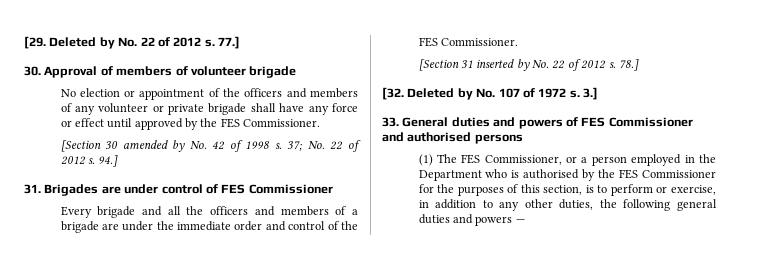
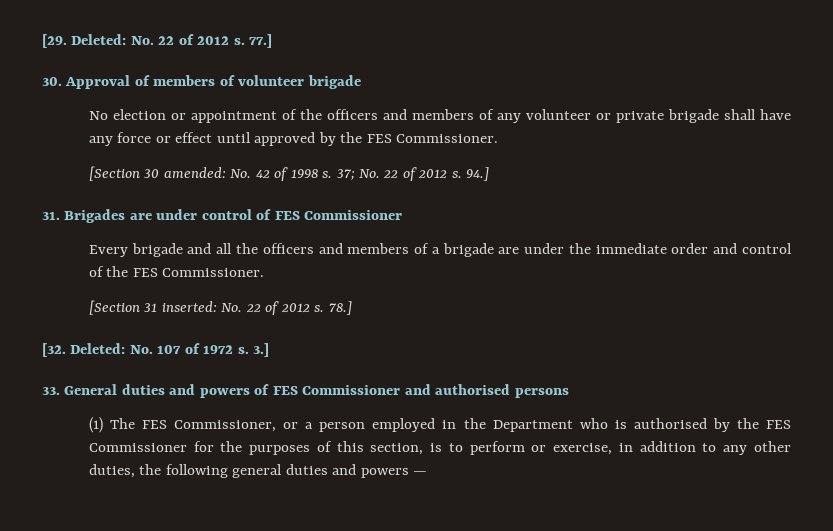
[49,37,115,49] Deleted by -> [71,34,127,45] Deleted:
[122,140,186,152] amended by -> [163,167,226,178] amended:
[476,59,530,71] inserted by -> [161,301,217,312] inserted:
[407,88,473,100] Deleted by -> [70,343,126,354] Deleted:

